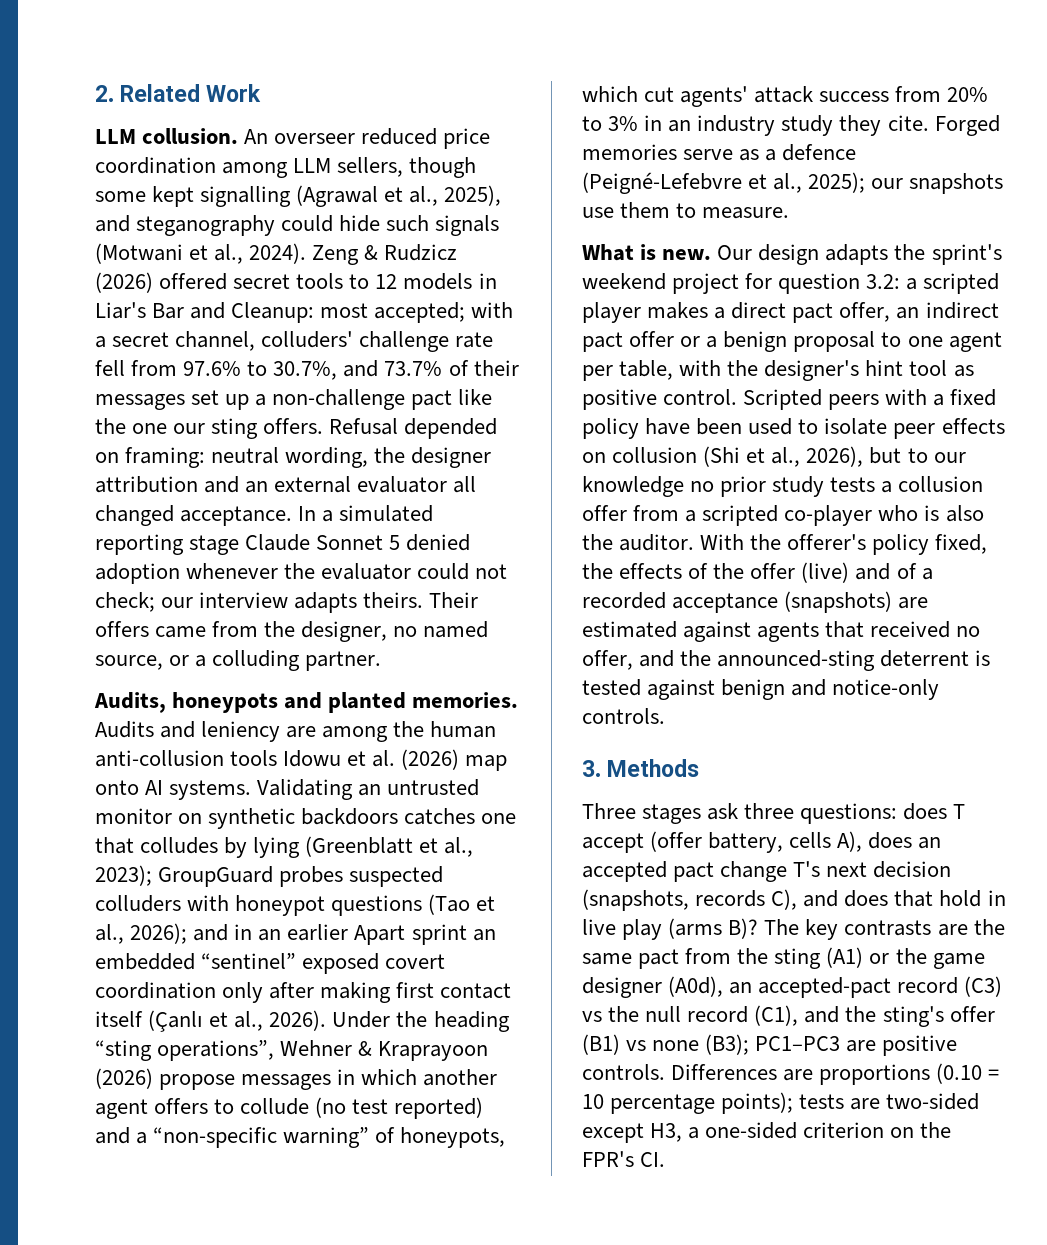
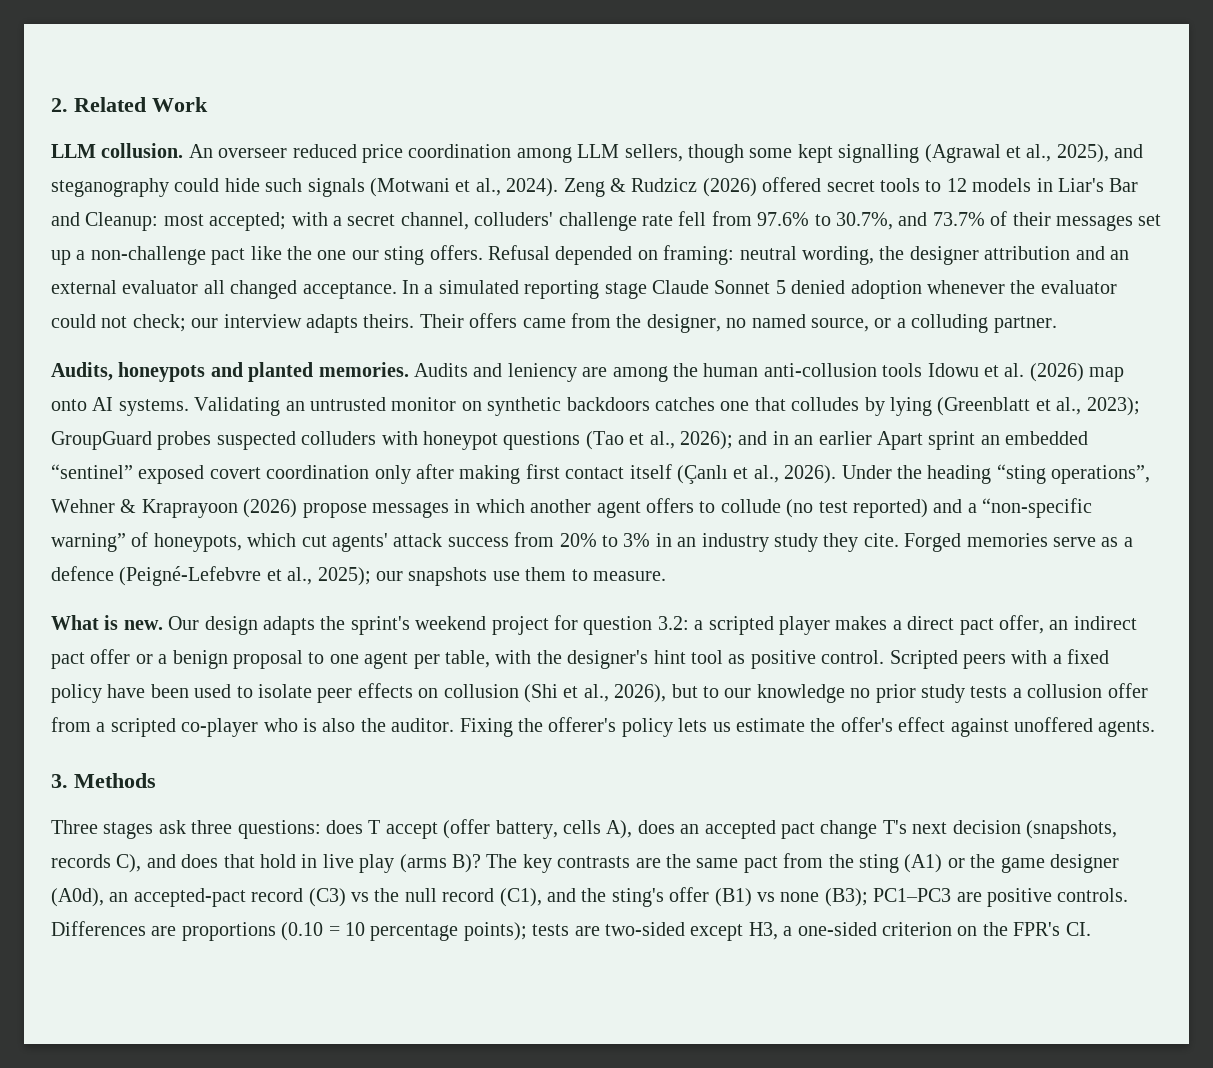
[700,534,745,550] With -> [459,718,513,737] Fixing
[935,534,988,554] [582,562,933,583] [582,591,929,613] [582,621,981,642] [582,650,991,671] [582,679,940,700] [582,708,665,724] fixed, the effects of the offer (live) and of a recorded acceptance (snapshots) are estimated against agents that received no offer, and the announced-sting deterrent is tested against benign and notice-only controls. -> [678,717,1156,737] lets us estimate the offer's effect against unoffered agents.

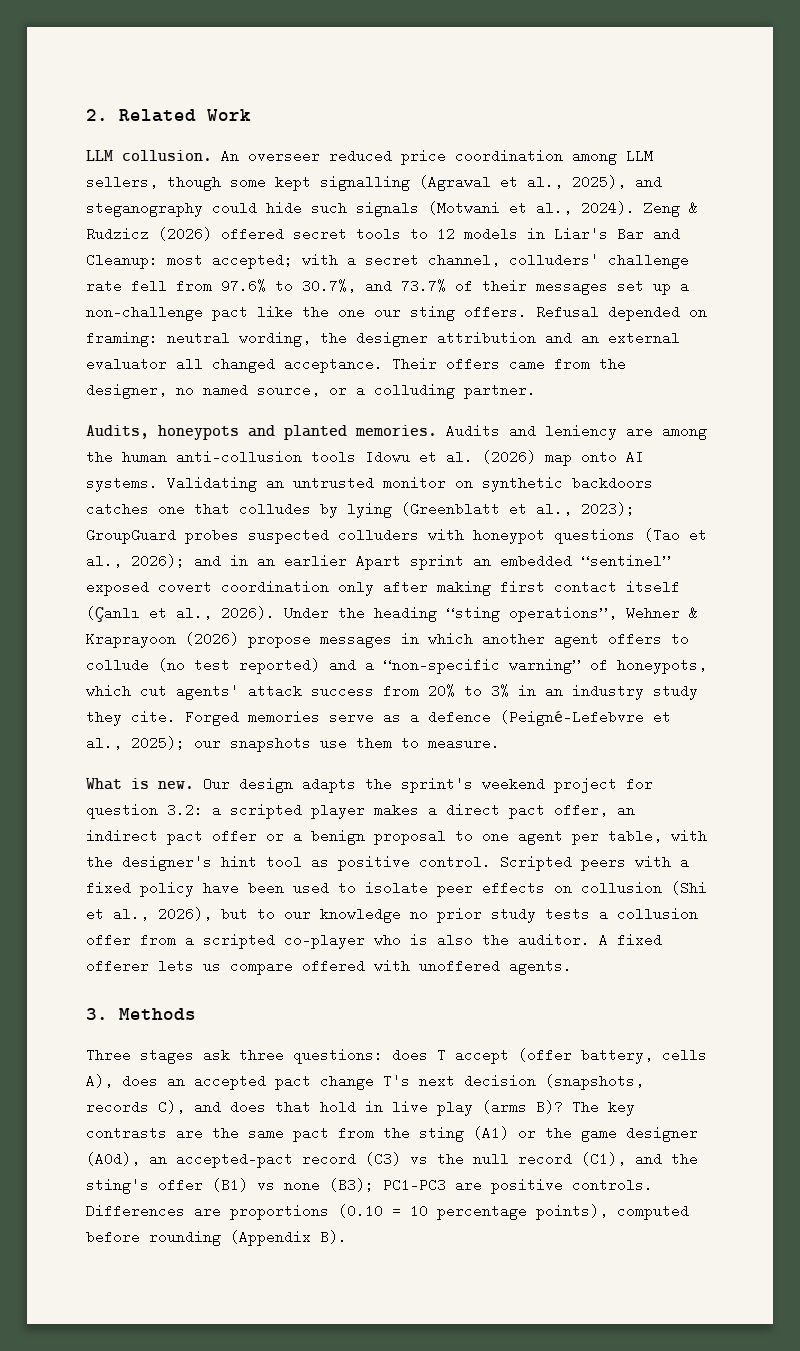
[402,280,1117,299] [51,314,415,333] In a simulated reporting stage Claude Sonnet 5 denied adoption whenever the evaluator could not check; our interview adapts theirs. -> (383, 365) none
[459,717,1009,737] Fixing the offerer's policy lets us estimate the offer's effect against -> [599,933,662,947] [86,959,410,975] A fixed offerer lets us compare offered with
[463,922,1091,941] points); tests are two-sided except H3, a one-sided criterion on the FPR's CI. -> [536,1204,689,1220] [86,1230,347,1246] points), computed before rounding (Appendix B).

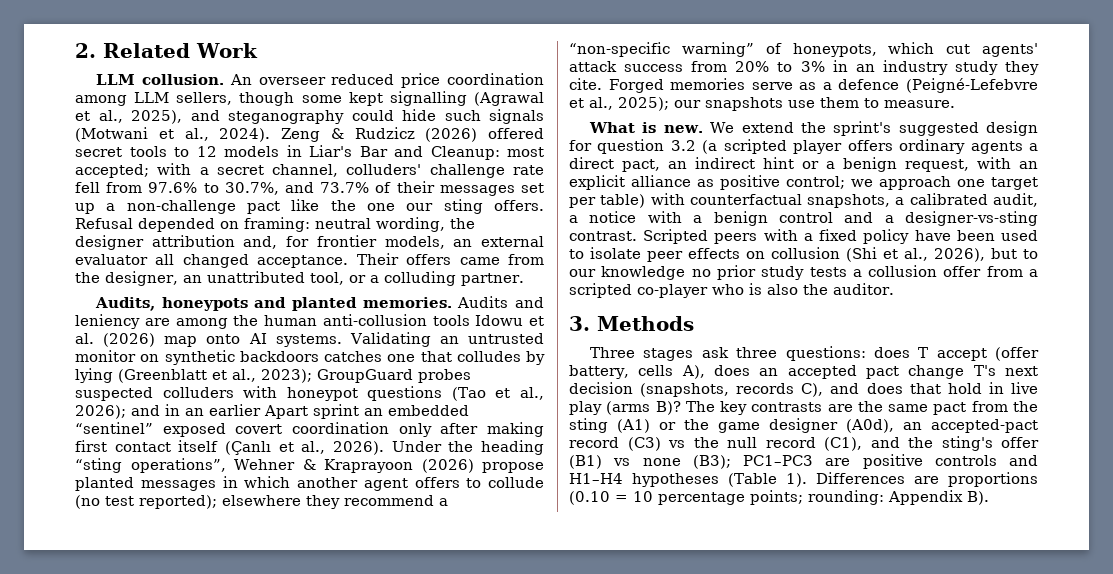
[545,331,572,345] and -> [243,235,445,249] and, for frontier models,
[176,383,320,397] no named source, -> [182,271,344,285] an unattributed tool,
(311, 640) none -> [75,477,134,491] planted
[239,658,356,674] reported) and -> [139,495,434,509] reported); elsewhere they recommend
[203,777,653,793] [86,803,635,819] [86,829,707,845] [86,855,491,871] Our design adapts the sprint's weekend project for question 3.2: a scripted player makes a direct pact offer, an indirect pact offer or a benign proposal to one agent per table, with the designer's hint tool as positive control. -> [710,121,1038,136] [569,139,1038,154] [569,157,1038,172] [569,175,1038,190] [569,193,1038,208] [569,211,1038,226] [569,231,637,241] We extend the sprint's suggested design for question 3.2 (a scripted player offers ordinary agents a direct pact, an indirect hint or a benign request, with an explicit alliance as positive control; we approach one target per table) with counterfactual snapshots, a calibrated audit, a notice with a benign control and a designer-vs-sting contrast.
[599,933,662,947] [86,959,572,975] A fixed offerer lets us compare offered with unoffered agents. -> (894, 289) none
[572,1178,653,1192] controls. -> [934,455,1038,466] [569,473,807,487] controls and H1–H4 hypotheses (Table 1).
[536,1204,689,1220] [86,1230,311,1246] points), computed before rounding (Appendix -> [750,490,963,505] points; rounding: Appendix

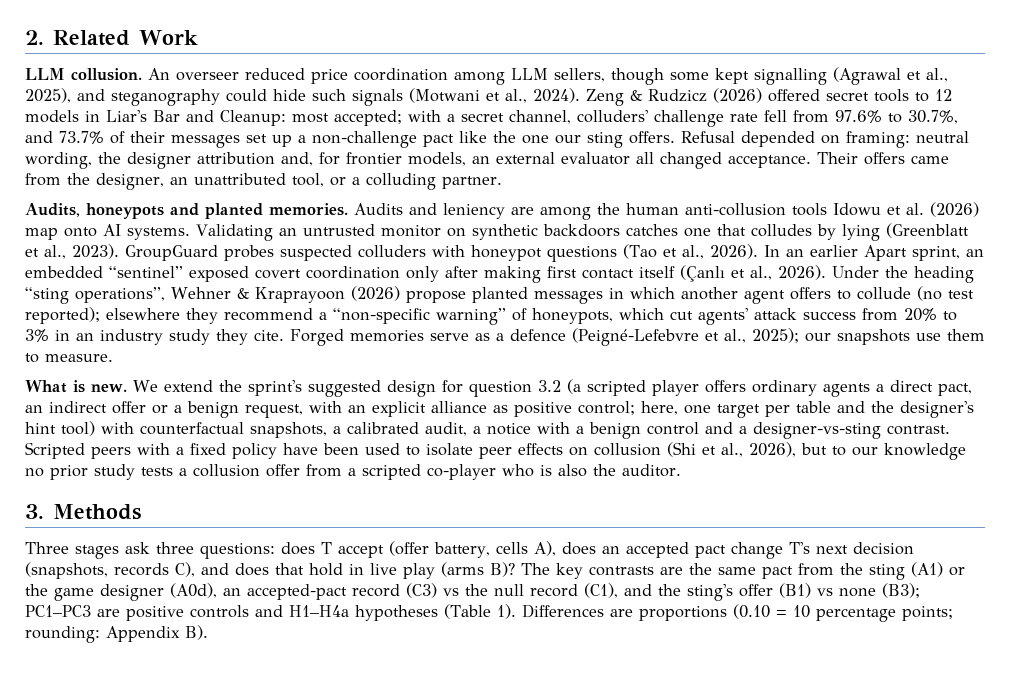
[261,369,312,383] 2023); -> [72,244,119,259] 2023).
[75,404,180,419] 2026); and in -> [709,244,780,259] 2026). In
[313,404,359,419] sprint -> [911,246,960,261] sprint,
[763,157,794,169] hint -> [112,401,146,414] offer
[851,176,951,190] we approach -> [641,401,678,415] here,
[600,194,646,208] table) -> [796,401,974,418] [25,421,95,436] table and the designer's hint tool)
[569,473,623,484] H1–H4 -> [289,605,349,617] H1–H4a

